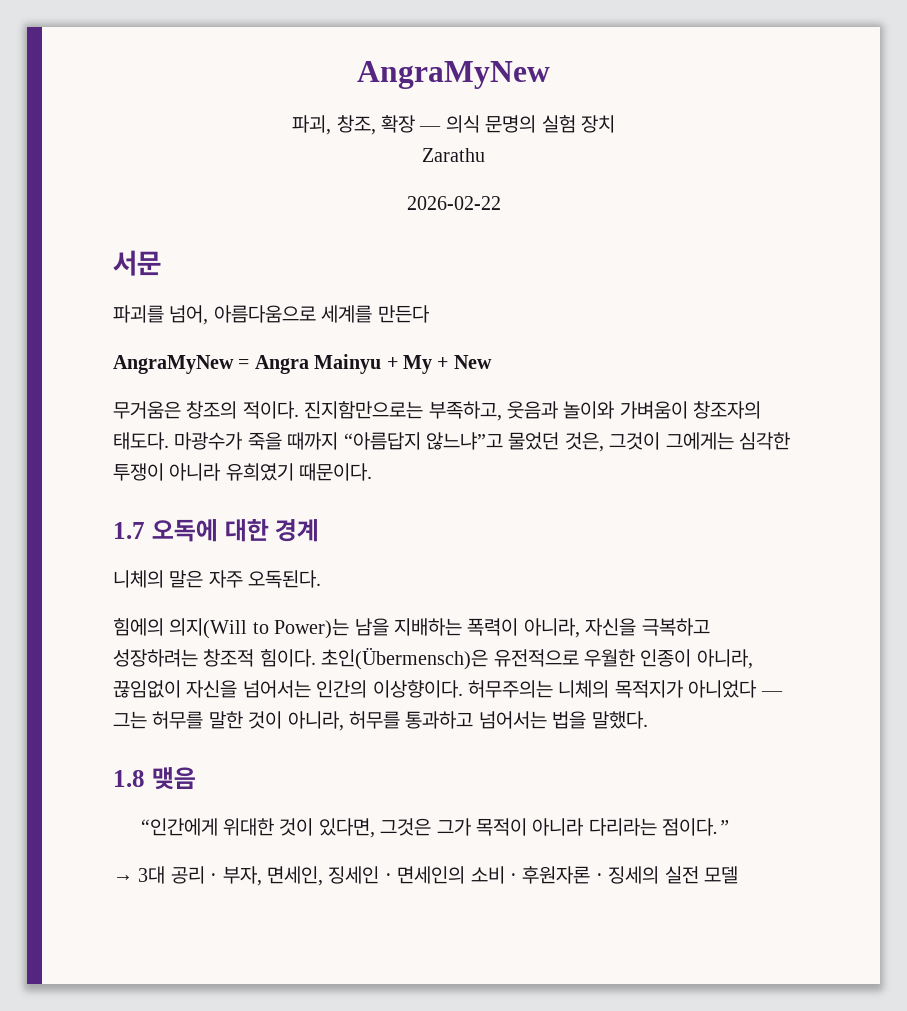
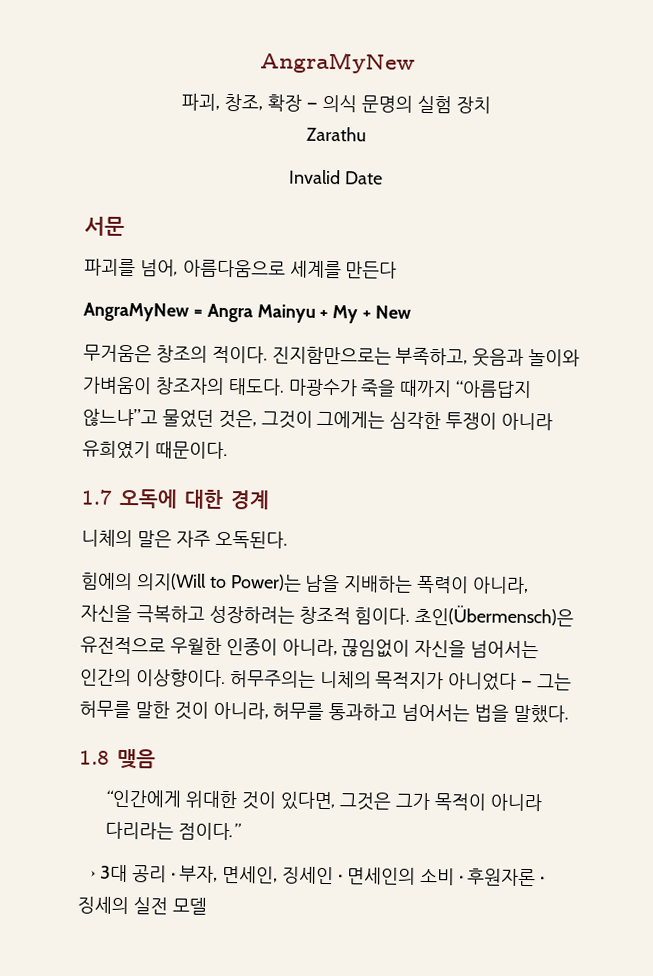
[406,196,501,210] 2026-02-22 -> [289,169,383,185] Invalid Date

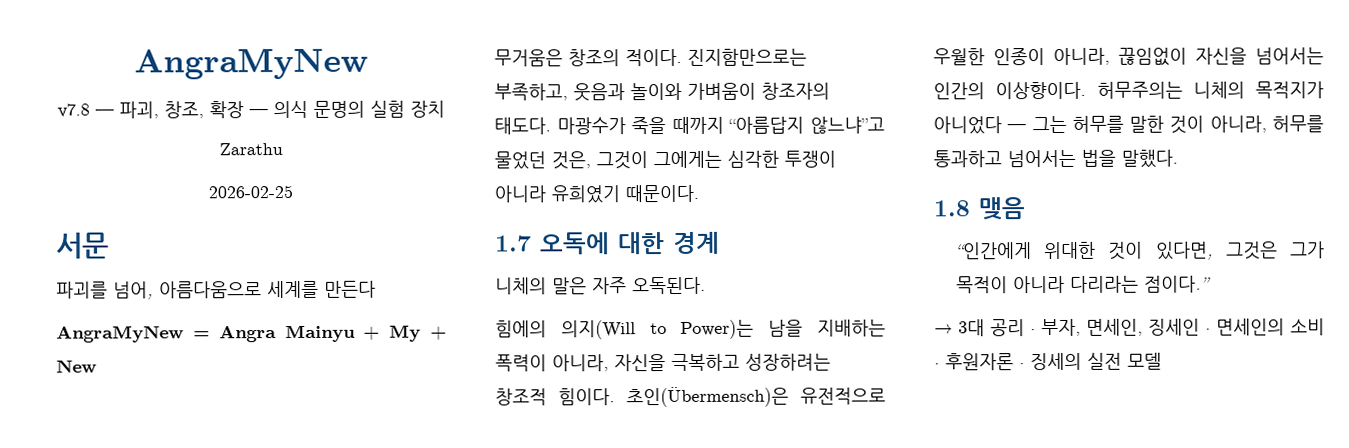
(415, 62) none -> [56,103,114,118] v7.8 —
[289,169,383,185] Invalid Date -> [208,184,293,199] 2026-02-25

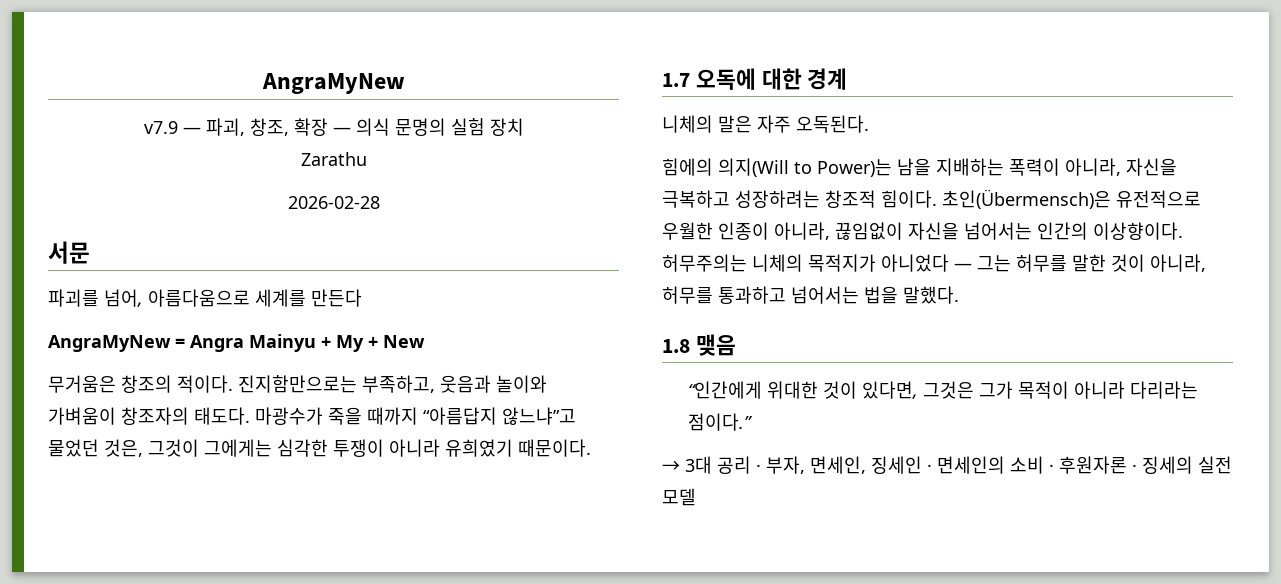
[56,103,90,118] v7.8 -> [143,121,178,134] v7.9
[208,184,293,199] 2026-02-25 -> [287,196,380,209] 2026-02-28

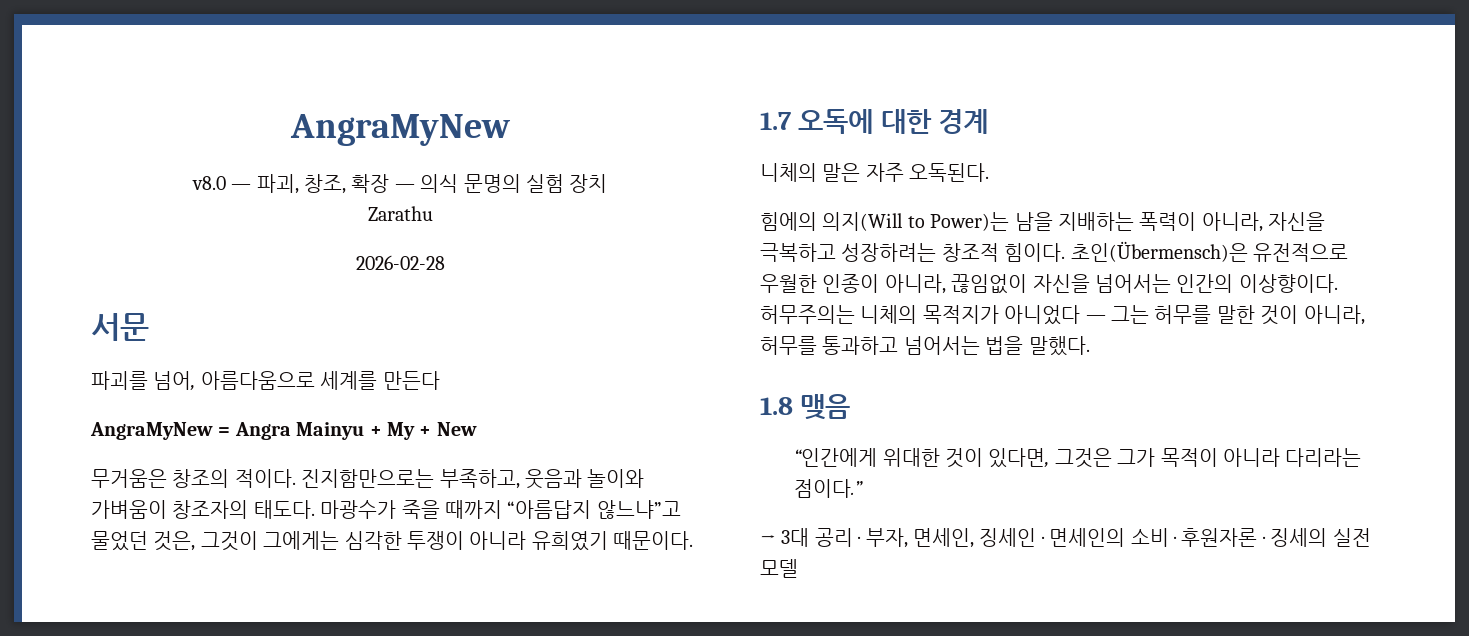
[143,121,178,134] v7.9 -> [191,176,226,190] v8.0

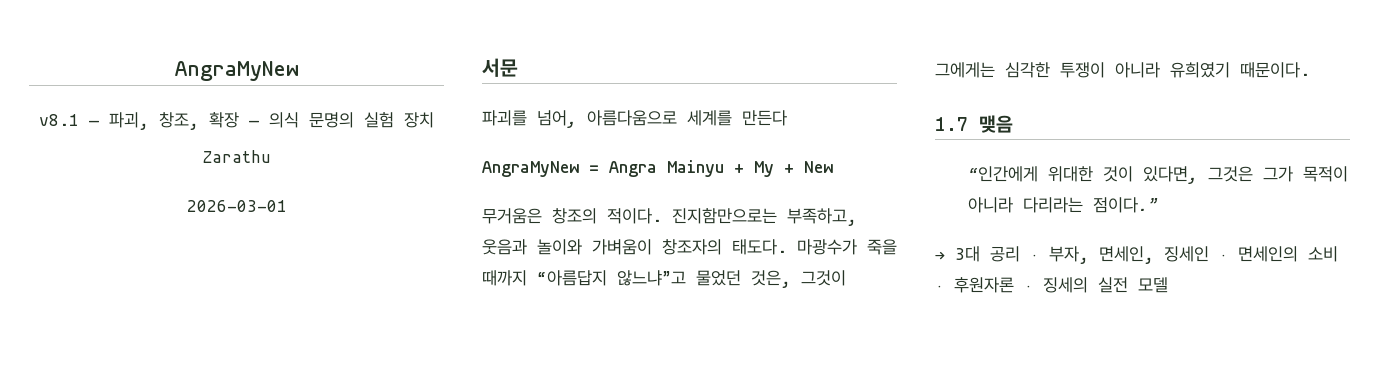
[191,176,226,190] v8.0 -> [39,114,79,126] v8.1
[355,255,445,270] 2026-02-28 -> [186,200,287,212] 2026-03-01
[798,109,988,134] [760,163,990,182] [760,212,1326,232] [760,241,1348,262] [760,274,1338,294] [760,305,1365,325] [760,336,1090,356] [760,397,793,415] 오독에 대한 경계 // 니체의 말은 자주 오독된다. // 힘에의 의지(Will to Power)는 남을 지배하는 폭력이 아니라, 자신을 극복하고 성장하려는 창조적 힘이다. 초인(Übermensch)은 유전적으로 우월한 인종이 아니라, 끊임없이 자신을 넘어서는 인간의 이상향이다. 허무주의는 니체의 목적지가 아니었다 — 그는 허무를 말한 것이 아니라, 허무를 통과하고 넘어서는 법을 말했다. // 1.8 -> (968, 124) none

